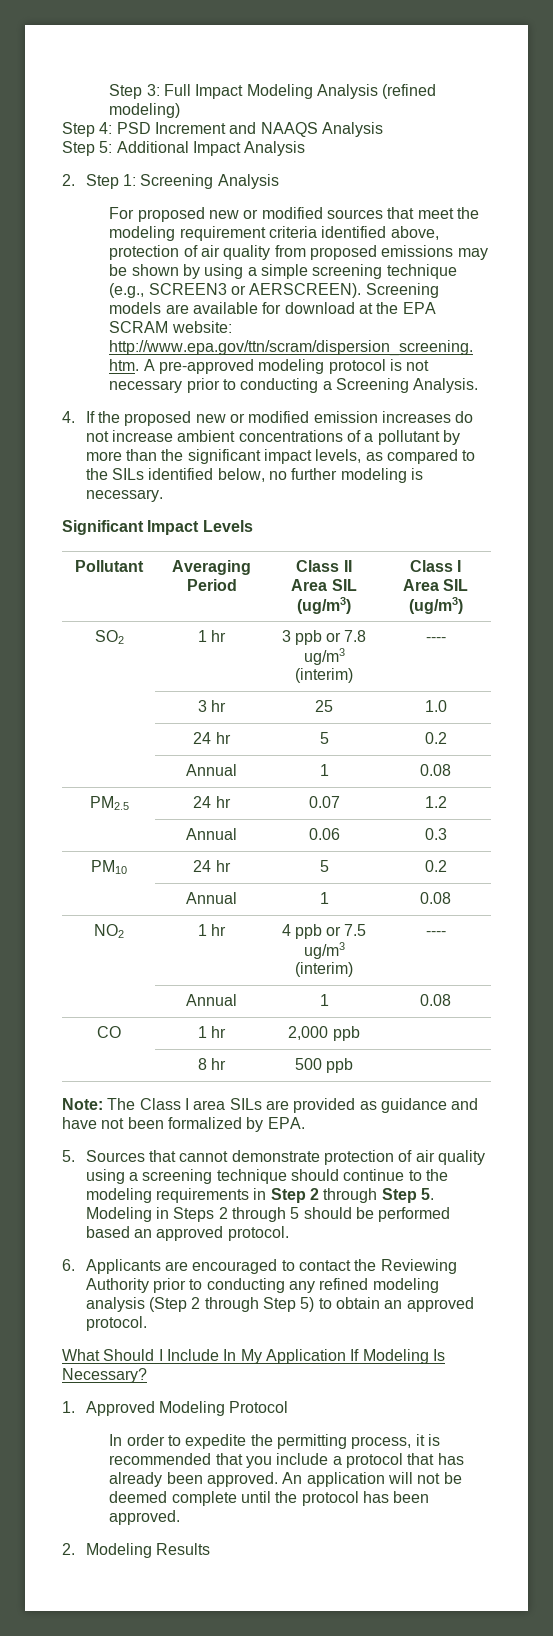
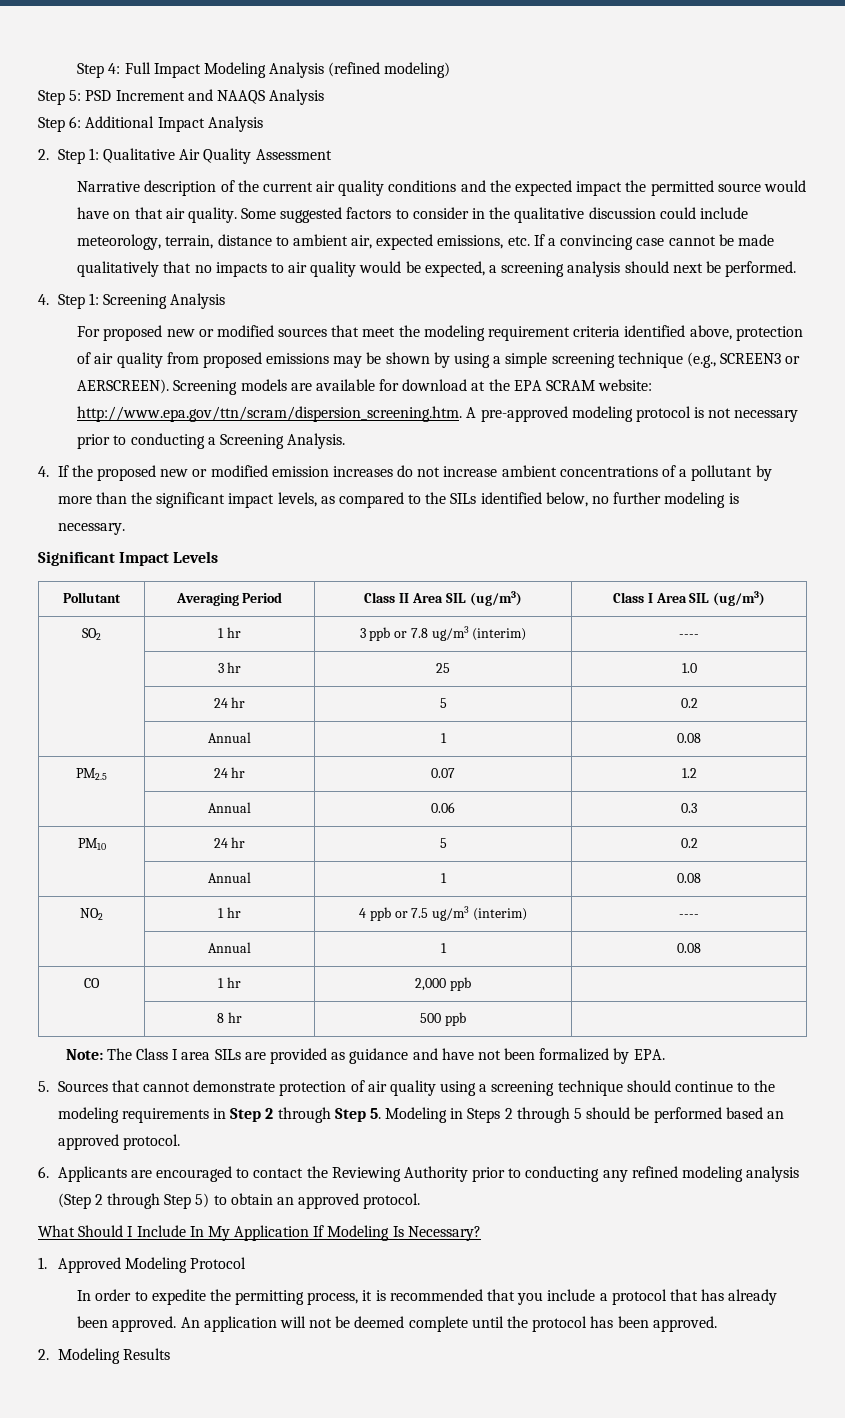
[109,84,160,99] Step 3: -> [77,63,121,78] Step 4:
[99,122,113,134] 4: -> [69,90,82,101] 5:
[99,141,113,153] 5: -> [69,116,82,128] 6:
(137, 180) none -> [102,148,332,164] [77,180,806,196] [77,207,748,223] [77,234,774,250] [77,261,797,277] [38,293,99,309] Qualitative Air Quality Assessment // Narrative description of the current air quality conditions and the expected impact the permitted source would have on that air quality. Some suggested factors to consider in the qualitative discussion could include meteorology, terrain, distance to ambient air, expected emissions, etc. If a convincing case cannot be made qualitatively that no impacts to air quality would be expected, a screening analysis should next be performed. // 4. Step 1:

